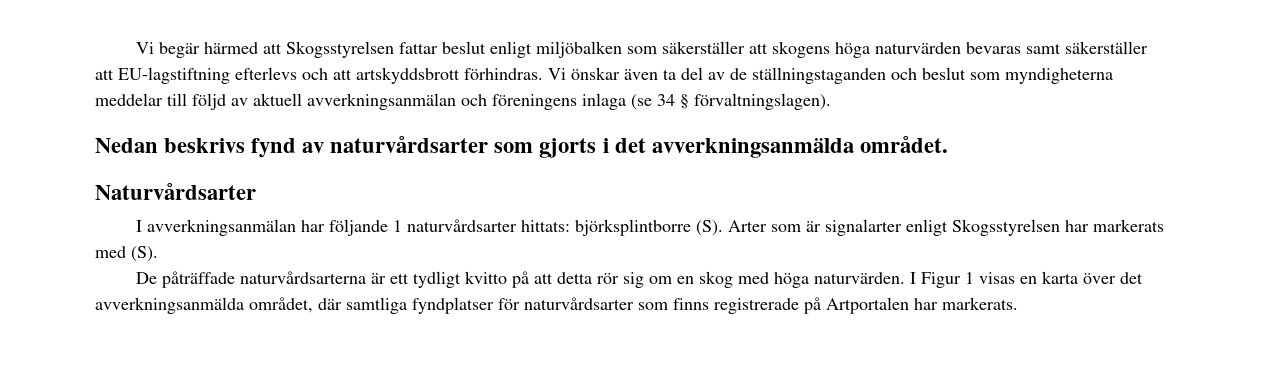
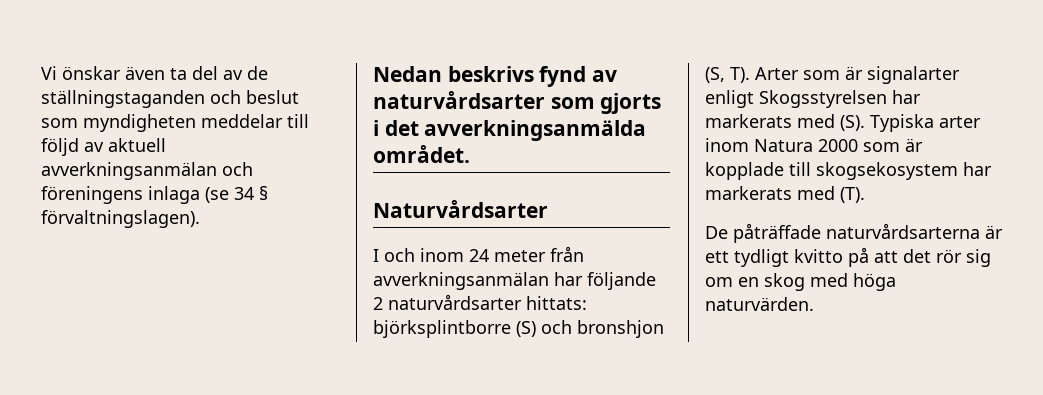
[135,41,1148,58] [95,67,566,84] Vi begär härmed att Skogsstyrelsen fattar beslut enligt miljöbalken som säkerställer att skogens höga naturvärden bevaras samt säkerställer att EU-lagstiftning efterlevs och att artskyddsbrott förhindras. Vi -> [41,66,57,80] Vi
[1005,68,1113,84] myndigheterna -> [83,114,196,132] myndigheten
(142, 226) none -> [384,246,584,262] och inom 24 meter från
[392,220,402,232] 1 -> [373,297,383,310] 2
[695,220,723,236] (S). -> [516,320,664,338] [705,67,750,83] (S) och bronshjon (S, T).
(158, 254) none -> [870,114,981,132] [705,138,923,152] [705,162,992,180] [705,186,865,203] Typiska arter inom Natura 2000 som är kopplade till skogsekosystem har markerats med (T).
[556,272,592,284] detta -> [903,249,931,263] det
[909,271,1143,288] [95,297,1018,314] I Figur 1 visas en karta över det avverkningsanmälda området, där samtliga fyndplatser för naturvårdsarter som finns registrerade på Artportalen har markerats. -> (814, 304) none

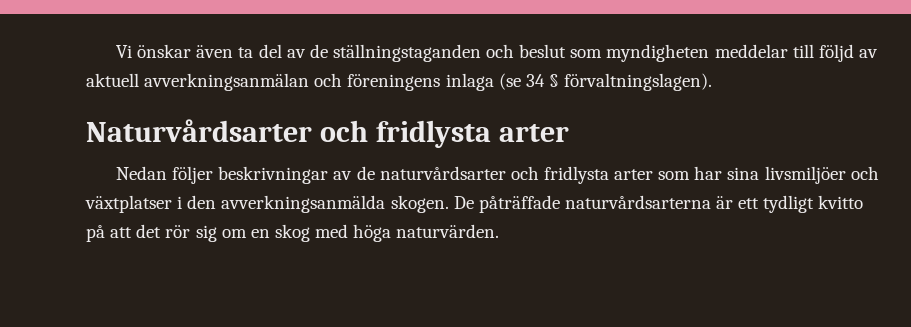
[373,66,618,87] [373,91,662,114] [373,120,647,141] [373,145,470,163] [373,200,548,218] [373,246,584,262] [373,272,656,290] [373,294,587,310] [373,320,664,338] [705,66,960,84] [705,90,921,108] [705,114,981,132] [705,138,923,152] [705,162,992,180] [705,186,865,203] Nedan beskrivs fynd av naturvårdsarter som gjorts i det avverkningsanmälda området. // Naturvårdsarter // I och inom 24 meter från avverkningsanmälan har följande 2 naturvårdsarter hittats: björksplintborre (S) och bronshjon (S, T). Arter som är signalarter enligt Skogsstyrelsen har markerats med (S). Typiska arter inom Natura 2000 som är kopplade till skogsekosystem har markerats med (T). // -> [86,119,569,148] [116,166,879,184] [85,195,449,213] Naturvårdsarter och fridlysta arter // Nedan följer beskrivningar av de naturvårdsarter och fridlysta arter som har sina livsmiljöer och växtplatser i den avverkningsanmälda skogen.

